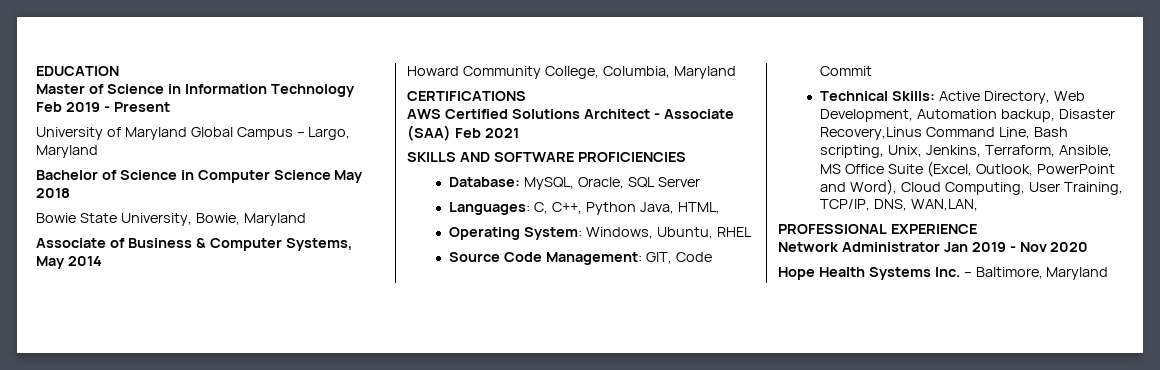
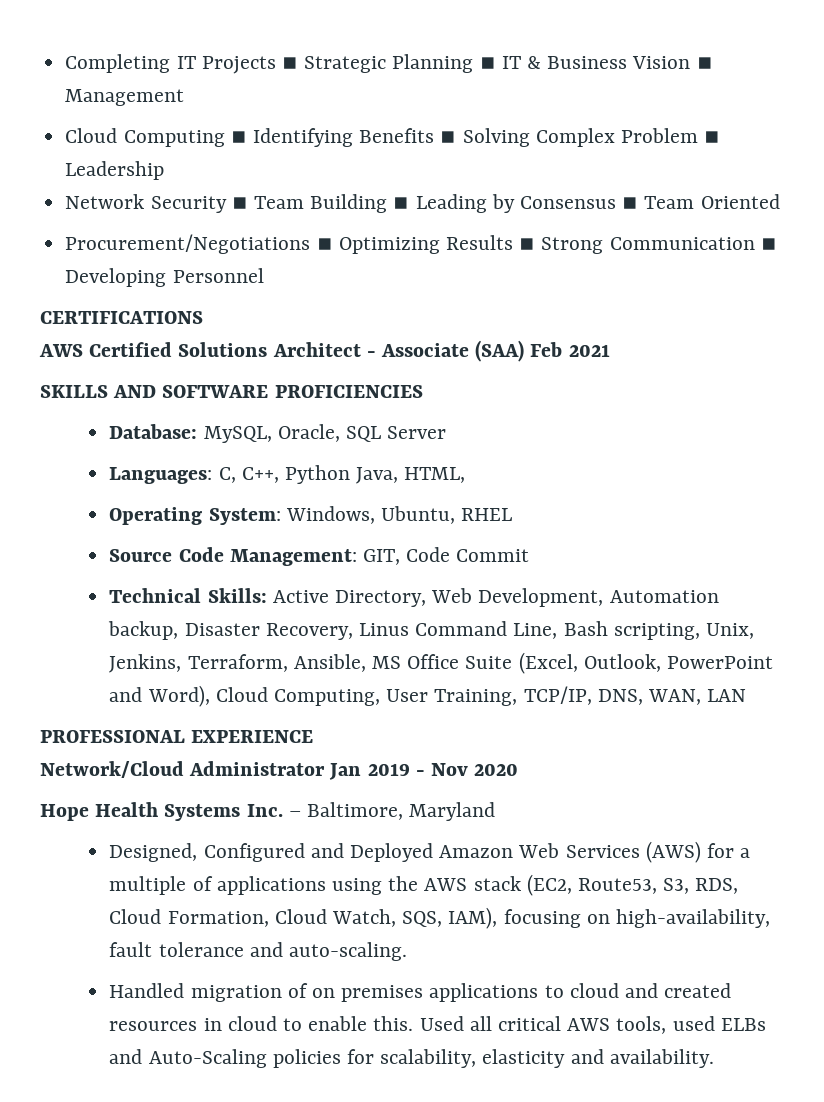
[36,66,119,76] [36,84,355,97] [36,102,170,112] [36,127,351,140] [36,145,98,158] [36,170,364,183] [36,188,70,198] [36,213,306,226] [36,238,352,251] [36,256,102,269] [407,66,736,79] EDUCATION // Master of Science in Information Technology Feb 2019 - Present // University of Maryland Global Campus – Largo, Maryland // Bachelor of Science in Computer Science May 2018 // Bowie State University, Bowie, Maryland // Associate of Business & Computer Systems, May 2014 // Howard Community College, Columbia, Maryland -> [65,54,713,74] [65,89,185,106] [65,128,721,147] [65,161,165,180] [65,194,780,213] [65,234,777,254] [65,268,264,287] Completing IT Projects ▪ Strategic Planning ▪ IT & Business Vision ▪ Management // Cloud Computing ▪ Identifying Benefits ▪ Solving Complex Problem ▪ Leadership // Network Security ▪ Team Building ▪ Leading by Consensus ▪ Team Oriented // Procurement/Negotiations ▪ Optimizing Results ▪ Strong Communication ▪ Developing Personnel
[820,127,923,140] Recovery,Linus -> [265,623,409,640] Recovery, Linus
[911,199,979,211] WAN,LAN, -> [648,689,747,705] WAN, LAN
[778,242,839,252] Network -> [40,761,184,778] Network/Cloud
(1109, 273) none -> [109,841,751,863] [109,874,739,896] [109,907,771,929] [109,942,407,961] [109,983,732,1002] [109,1016,766,1034] [109,1049,714,1068] // Designed, Configured and Deployed Amazon Web Services (AWS) for a multiple of applications using the AWS stack (EC2, Route53, S3, RDS, Cloud Formation, Cloud Watch, SQS, IAM), focusing on high-availability, fault tolerance and auto-scaling. // Handled migration of on premises applications to cloud and created resources in cloud to enable this. Used all critical AWS tools, used ELBs and Auto-Scaling policies for scalability, elasticity and availability.

